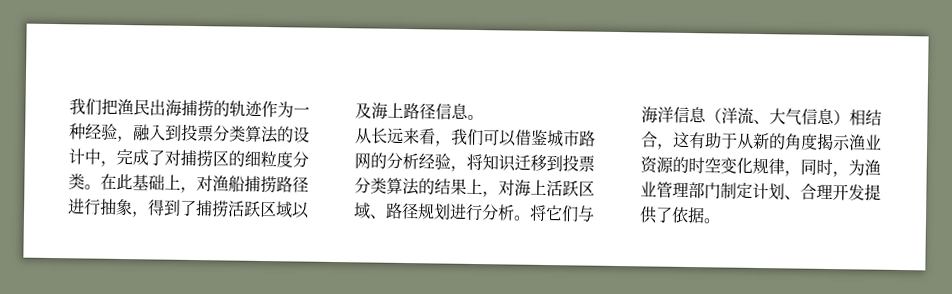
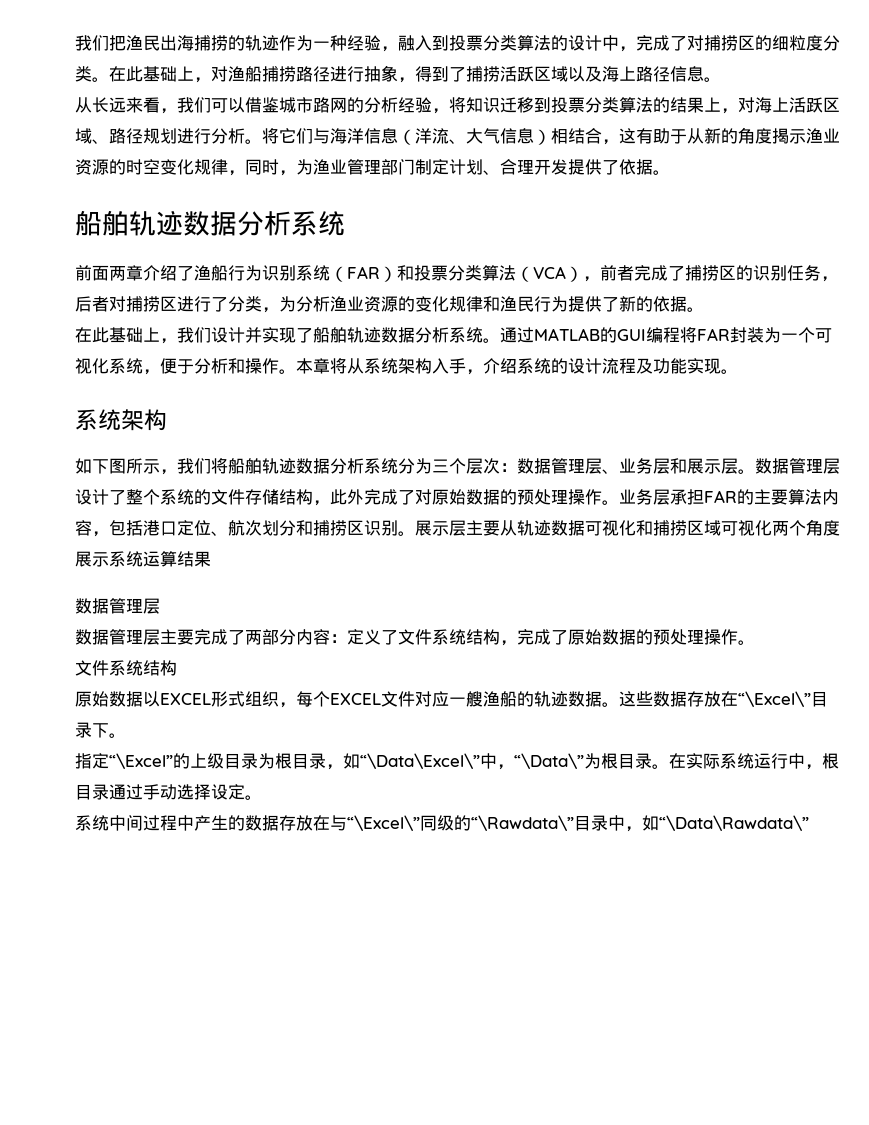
(721, 221) none -> [75,210,345,236] [75,265,838,282] [75,296,704,313] [75,327,832,344] [75,358,738,375] [75,409,167,431] [75,458,840,475] [75,489,839,506] [75,519,840,537] [75,551,211,567] [75,598,160,614] [75,629,755,646] [75,660,177,676] [75,691,828,708] [75,722,126,738] [75,753,839,770] [75,784,262,800] [75,815,809,832] // 船舶轨迹数据分析系统 // 前面两章介绍了渔船行为识别系统（FAR）和投票分类算法（VCA），前者完成了捕捞区的识别任务，后者对捕捞区进行了分类，为分析渔业资源的变化规律和渔民行为提供了新的依据。 // 在此基础上，我们设计并实现了船舶轨迹数据分析系统。通过MATLAB的GUI编程将FAR封装为一个可视化系统，便于分析和操作。本章将从系统架构入手，介绍系统的设计流程及功能实现。 // 系统架构 // 如下图所示，我们将船舶轨迹数据分析系统分为三个层次：数据管理层、业务层和展示层。数据管理层设计了整个系统的文件存储结构，此外完成了对原始数据的预处理操作。业务层承担FAR的主要算法内容，包括港口定位、航次划分和捕捞区识别。展示层主要从轨迹数据可视化和捕捞区域可视化两个角度展示系统运算结果 // 数据管理层 // 数据管理层主要完成了两部分内容：定义了文件系统结构，完成了原始数据的预处理操作。 // 文件系统结构 // 原始数据以EXCEL形式组织，每个EXCEL文件对应一艘渔船的轨迹数据。这些数据存放在“\Excel\”目录下。 // 指定“\Excel”的上级目录为根目录，如“\Data\Excel\”中，“\Data\”为根目录。在实际系统运行中，根目录通过手动选择设定。 // 系统中间过程中产生的数据存放在与“\Excel\”同级的“\Rawdata\”目录中，如“\Data\Rawdata\”

